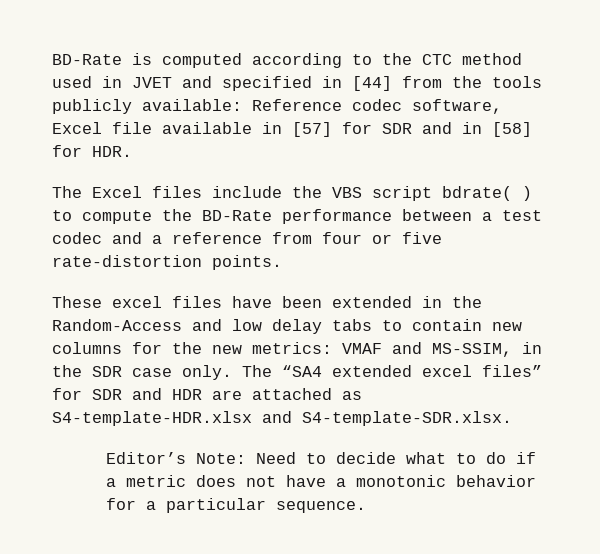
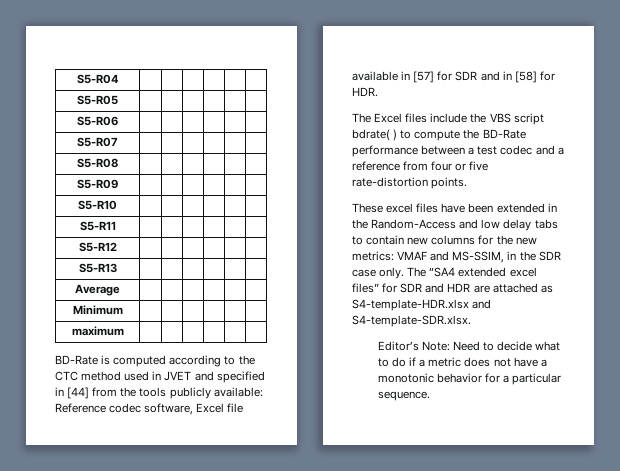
(52, 59) none -> [76,74,119,84] [77,95,118,105] [77,116,118,126] [77,137,118,147] [77,158,118,168] [77,179,118,189] [78,200,117,210] [79,221,116,231] [78,242,117,252] [78,263,117,273] [75,284,120,296] [72,305,123,315] [71,326,124,336] S5-R04 | | | | | | // S5-R05 | | | | | | // S5-R06 | | | | | | // S5-R07 | | | | | | // S5-R08 | | | | | | // S5-R09 | | | | | | // S5-R10 | | | | | | // S5-R11 | | | | | | // S5-R12 | | | | | | // S5-R13 | | | | | | // Average | | | | | | // Minimum | | | | | | // maximum | | | | | | //

